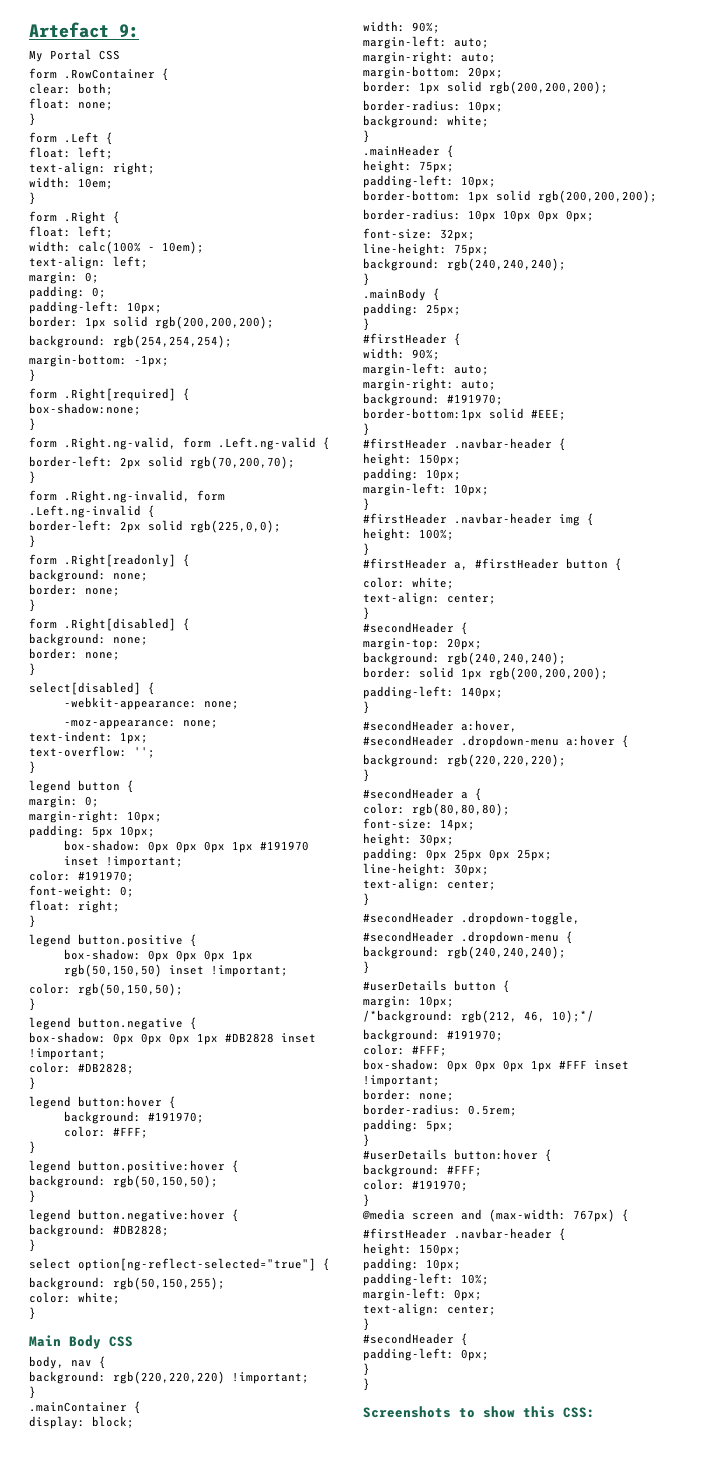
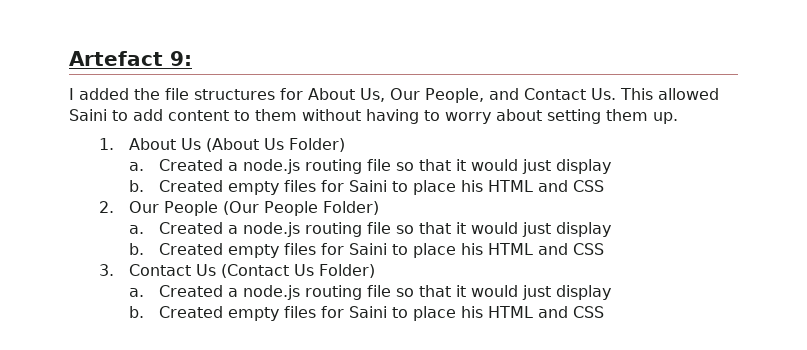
[29,49,120,62] [29,68,169,81] [29,83,113,95] [29,98,113,110] [29,113,36,126] [29,132,113,145] [29,147,113,159] [29,162,155,175] [29,177,113,189] [29,192,36,205] [29,211,120,224] [29,226,113,238] [29,241,204,254] [29,256,148,269] [29,272,99,284] [29,286,106,299] [29,301,162,314] [29,316,274,329] [29,335,232,348] [29,354,169,367] [29,369,36,382] [29,388,190,401] [29,403,141,415] [29,418,36,431] [29,437,330,450] [29,456,295,469] [29,471,36,484] [29,490,225,503] [29,505,155,518] [29,520,281,533] [29,535,36,548] [29,554,190,567] [29,569,148,582] [29,584,120,596] [29,599,36,612] [29,618,190,631] [29,633,148,646] [29,648,120,660] [29,663,36,676] [29,682,155,695] [63,697,239,710] [63,720,218,729] [29,731,148,744] [29,746,155,758] [29,761,36,774] [29,780,134,793] [29,796,99,808] [29,810,162,823] [29,825,155,838] [63,840,309,853] [63,856,183,868] [29,870,134,882] [29,885,134,898] [29,900,120,913] [29,915,36,928] [29,934,197,947] [63,949,253,962] [63,964,288,977] [29,983,183,996] [29,998,36,1011] [29,1017,197,1030] [29,1032,316,1045] [29,1048,106,1060] [29,1062,134,1074] [29,1077,36,1090] [29,1096,176,1109] [63,1111,204,1124] [63,1126,148,1138] [29,1141,36,1154] [29,1160,239,1173] [29,1175,218,1188] [29,1190,36,1203] [29,1209,239,1222] [29,1224,169,1237] [29,1239,36,1252] [29,1258,330,1271] [29,1277,225,1290] [29,1292,120,1304] [29,1307,36,1320] [29,1335,133,1349] [29,1356,106,1369] [29,1371,309,1384] [29,1386,36,1399] [29,1401,141,1414] [29,1416,134,1429] [363,21,440,33] [363,36,489,49] [363,51,496,64] [363,66,503,79] [363,81,608,94] [363,100,503,113] [363,115,489,128] [363,130,370,143] [363,145,454,158] [363,160,454,173] [363,175,496,188] [363,190,657,203] [363,209,594,222] [363,228,475,241] [363,243,489,256] [363,258,566,271] [363,273,370,286] [363,288,440,301] [363,303,461,316] [363,318,370,331] [363,333,461,346] [363,348,440,360] [363,363,489,376] [363,378,496,391] [363,393,503,406] [363,408,566,421] [363,423,370,436] [363,438,566,451] [363,453,461,466] [363,468,461,481] [363,483,489,496] [363,498,370,511] [363,513,594,526] [363,528,454,541] [363,543,370,556] [363,558,622,571] [363,577,454,589] [363,592,496,605] [363,607,370,620] [363,622,468,635] [363,638,482,650] [363,652,566,665] [363,667,608,680] [363,686,503,699] [363,701,370,714] [363,720,517,732] [363,735,629,748] [363,754,566,767] [363,769,370,782] [363,788,482,801] [363,803,510,816] [363,818,475,831] [363,833,454,846] [363,848,552,861] [363,863,489,876] [363,878,496,891] [363,893,370,906] [363,912,580,925] [363,931,573,944] [363,946,566,959] [363,961,370,974] [363,980,510,993] [363,996,454,1008] [363,1010,594,1023] [363,1029,503,1042] [363,1044,447,1056] [363,1059,629,1072] [363,1075,440,1087] [363,1089,454,1101] [363,1104,517,1116] [363,1119,454,1132] [363,1134,370,1147] [363,1149,552,1162] [363,1164,482,1177] [363,1179,468,1191] [363,1194,370,1207] [362,1209,629,1222] [363,1228,566,1241] [363,1243,461,1256] [363,1258,461,1271] [363,1273,489,1286] [363,1288,482,1301] [363,1303,496,1316] [363,1318,370,1331] [363,1333,468,1346] [363,1348,489,1361] [363,1363,370,1376] [363,1378,370,1391] [363,1406,595,1418] My Portal CSS // form .RowContainer { // clear: both; // float: none; // } // form .Left { // float: left; // text-align: right; // width: 10em; // } // form .Right { // float: left; // width: calc(100% - 10em); // text-align: left; // margin: 0; // padding: 0; // padding-left: 10px; // border: 1px solid rgb(200,200,200); // background: rgb(254,254,254); // margin-bottom: -1px; // } // form .Right[required] { // box-shadow:none; // } // form .Right.ng-valid, form .Left.ng-valid { // border-left: 2px solid rgb(70,200,70); // } // form .Right.ng-invalid, form .Left.ng-invalid { // border-left: 2px solid rgb(225,0,0); // } // form .Right[readonly] { // background: none; // border: none; // } // form .Right[disabled] { // background: none; // border: none; // } // select[disabled] { // -webkit-appearance: none; // -moz-appearance: none; // text-indent: 1px; // text-overflow: ''; // } // legend button { // margin: 0; // margin-right: 10px; // padding: 5px 10px; // box-shadow: 0px 0px 0px 1px #191970 inset !important; // color: #191970; // font-weight: 0; // float: right; // } // legend button.positive { // box-shadow: 0px 0px 0px 1px rgb(50,150,50) inset !important; // color: rgb(50,150,50); // } // legend button.negative { // box-shadow: 0px 0px 0px 1px #DB2828 inset !important; // color: #DB2828; // } // legend button:hover { // background: #191970; // color: #FFF; // } // legend button.positive:hover { // background: rgb(50,150,50); // } // legend button.negative:hover { // background: #DB2828; // } // select option[ng-reflect-selected="true"] { // background: rgb(50,150,255); // color: white; // } // Main Body CSS // body, nav { // background: rgb(220,220,220) !important; // } // .mainContainer { // display: block; // width: 90%; // margin-left: auto; // margin-right: auto; // margin-bottom: 20px; // border: 1px solid rgb(200,200,200); // border-radius: 10px; // background: white; // } // .mainHeader { // height: 75px; // padding-left: 10px; // border-bottom: 1px solid rgb(200,200,200); // border-radius: 10px 10px 0px 0px; // font-size: 32px; // line-height: 75px; // background: rgb(240,240,240); // } // .mainBody { // padding: 25px; // } // #firstHeader { // width: 90%; // margin-left: auto; // margin-right: auto; // background: #191970; // border-bottom:1px solid #EEE; // } // #firstHeader .navbar-header { // height: 150px; // padding: 10px; // margin-left: 10px; // } // #firstHeader .navbar-header img { // height: 100%; // } // #firstHeader a, #firstHeader button { // color: white; // text-align: center; // } // #secondHeader { // margin-top: 20px; // background: rgb(240,240,240); // border: solid 1px rgb(200,200,200); // padding-left: 140px; // } // #secondHeader a:hover, // #secondHeader .dropdown-menu a:hover { // background: rgb(220,220,220); // } // #secondHeader a { // color: rgb(80,80,80); // font-size: 14px; // height: 30px; // padding: 0px 25px 0px 25px; // line-height: 30px; // text-align: center; // } // #secondHeader .dropdown-toggle, // #secondHeader .dropdown-menu { // background: rgb(240,240,240); // } // #userDetails button { // margin: 10px; // /*background: rgb(212, 46, 10);*/ // background: #191970; // color: #FFF; // box-shadow: 0px 0px 0px 1px #FFF inset !important; // border: none; // border-radius: 0.5rem; // padding: 5px; // } // #userDetails button:hover { // background: #FFF; // color: #191970; // } // @media screen and (max-width: 767px) { // #firstHeader .navbar-header { // height: 150px; // padding: 10px; // padding-left: 10%; // margin-left: 0px; // text-align: center; // } // #secondHeader { // padding-left: 0px; // } // } // Screenshots to show this CSS: -> [69,88,719,103] [69,109,678,124] [98,138,345,152] [128,159,611,174] [128,180,604,195] [98,201,379,216] [128,222,611,237] [128,243,604,258] [98,264,375,278] [128,285,611,300] [128,306,604,321] I added the file structures for About Us, Our People, and Contact Us. This allowed Saini to add content to them without having to worry about setting them up. // 1. About Us (About Us Folder) // a. Created a node.js routing file so that it would just display // b. Created empty files for Saini to place his HTML and CSS // 2. Our People (Our People Folder) // a. Created a node.js routing file so that it would just display // b. Created empty files for Saini to place his HTML and CSS // 3. Contact Us (Contact Us Folder) // a. Created a node.js routing file so that it would just display // b. Created empty files for Saini to place his HTML and CSS

